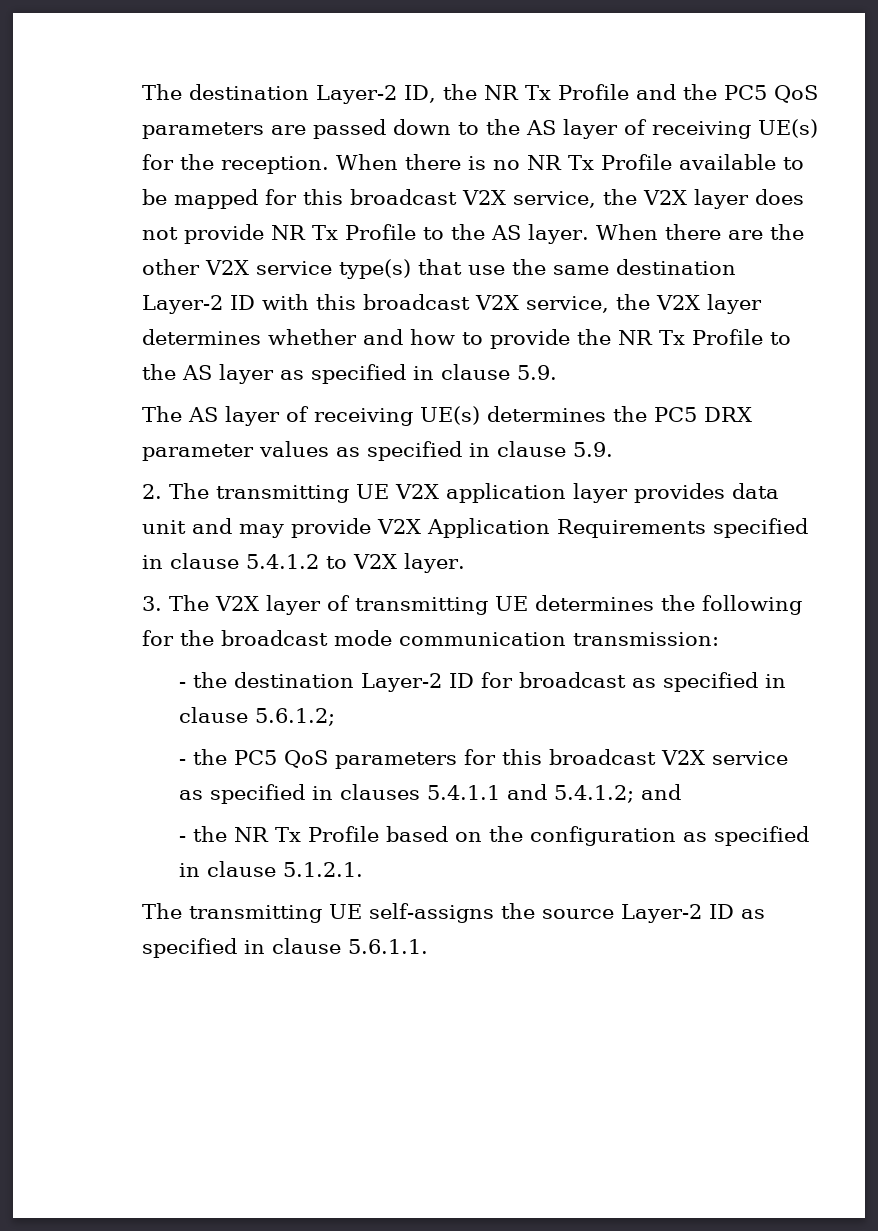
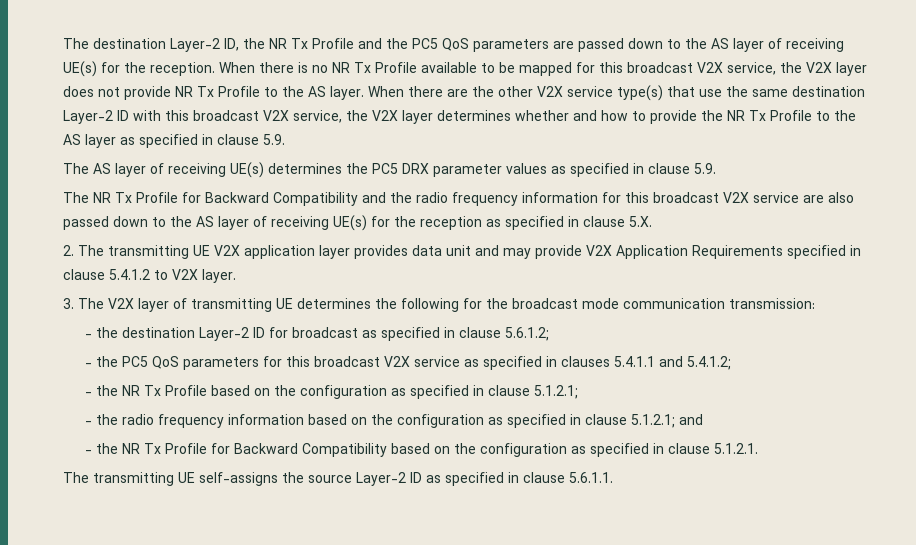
(614, 449) none -> [62,192,854,206] [62,215,652,231] // The NR Tx Profile for Backward Compatibility and the radio frequency information for this broadcast V2X service are also passed down to the AS layer of receiving UE(s) for the reception as specified in clause 5.X.
(635, 794) none -> [85,385,579,399] [85,414,676,428] // - the NR Tx Profile based on the configuration as specified in clause 5.1.2.1; // - the radio frequency information based on the configuration as specified in clause 5.1.2.1;
(380, 834) none -> [211,443,388,457] for Backward Compatibility

